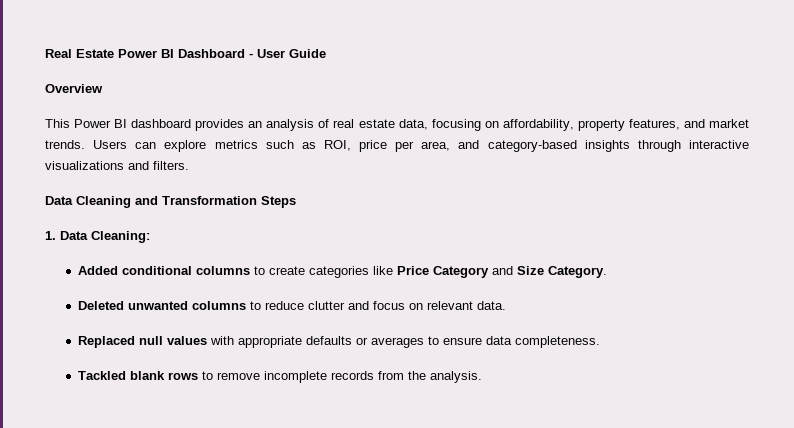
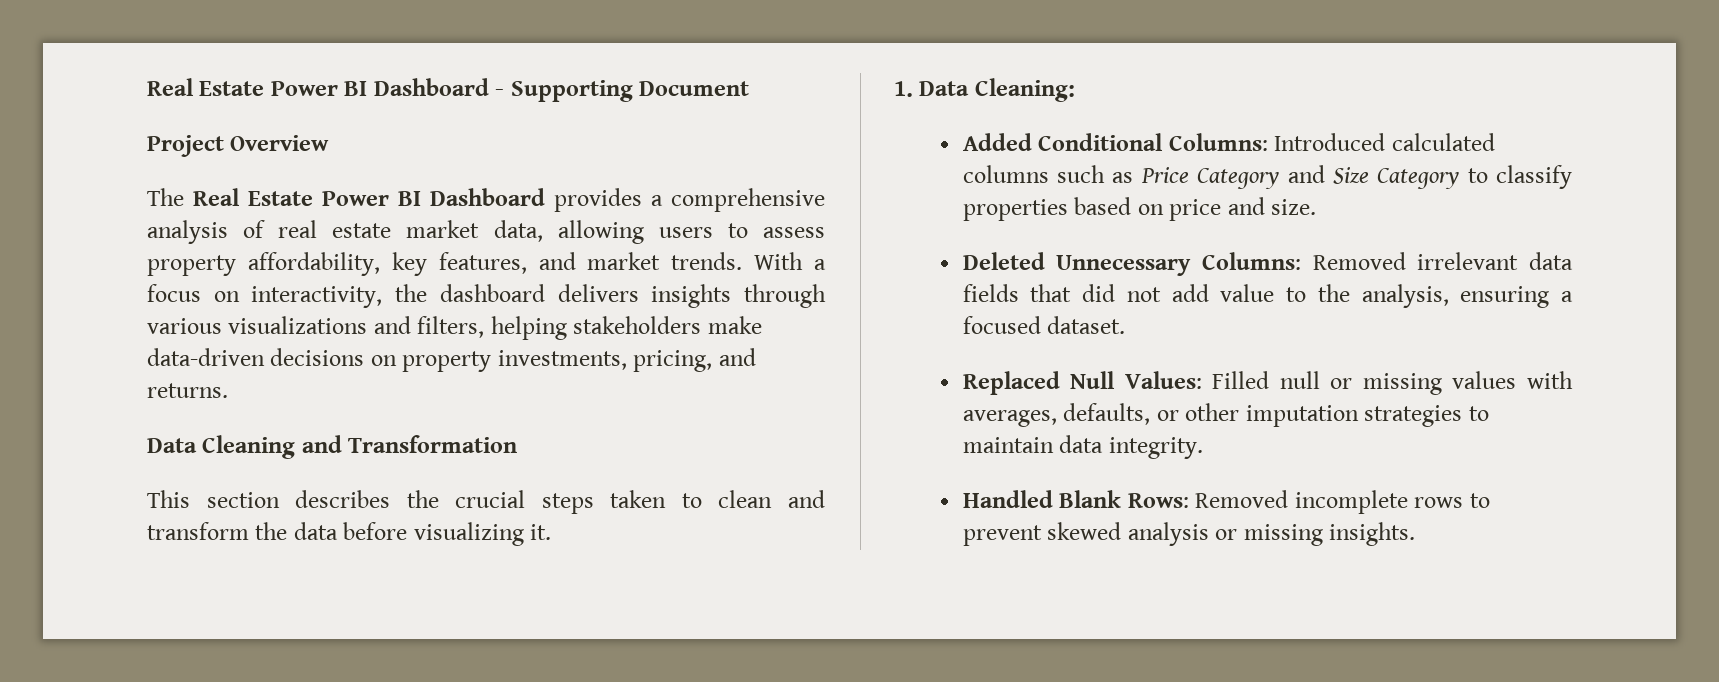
[257,49,326,58] [45,84,103,93] [45,119,749,131] [45,140,577,152] User Guide // Overview // This Power BI dashboard provides an analysis of real estate data, focusing on affordability, property features, and market trends. Users can explore metrics such as ROI, price per area, and category-based -> [510,80,750,102] [147,135,330,157] [147,188,825,212] [147,220,825,244] [147,252,826,276] [147,284,639,308] Supporting Document // Project Overview // The Real Estate Power BI Dashboard provides a comprehensive analysis of real estate market data, allowing users to assess property affordability, key features, and market trends. With a focus on interactivity, the dashboard delivers
[688,140,749,149] interactive -> [147,318,222,334] various
[153,161,189,170] [45,196,296,208] [45,231,150,243] [77,266,607,278] [77,301,506,310] [77,336,600,348] [77,371,482,383] filters. // Data Cleaning and Transformation Steps // 1. Data Cleaning: // Added conditional columns to create categories like Price Category and Size Category. // Deleted unwanted columns to reduce clutter and focus on relevant data. // Replaced null values with appropriate defaults or averages to ensure data completeness. // Tackled blank rows to remove incomplete records from the analysis. -> [417,316,762,340] [147,348,756,372] [147,383,228,398] [147,435,518,459] [147,490,825,514] [147,522,552,546] [894,78,1075,102] [962,133,1495,151] [962,165,1572,189] [962,197,1317,221] [962,252,1573,276] [962,284,1573,308] [962,316,1126,334] [962,371,1573,395] [962,403,1489,427] [962,435,1203,459] [962,490,1490,514] [962,522,1416,546] filters, helping stakeholders make data-driven decisions on property investments, pricing, and returns. // Data Cleaning and Transformation // This section describes the crucial steps taken to clean and transform the data before visualizing it. // 1. Data Cleaning: // Added Conditional Columns: Introduced calculated columns such as Price Category and Size Category to classify properties based on price and size. // Deleted Unnecessary Columns: Removed irrelevant data fields that did not add value to the analysis, ensuring a focused dataset. // Replaced Null Values: Filled null or missing values with averages, defaults, or other imputation strategies to maintain data integrity. // Handled Blank Rows: Removed incomplete rows to prevent skewed analysis or missing insights.

